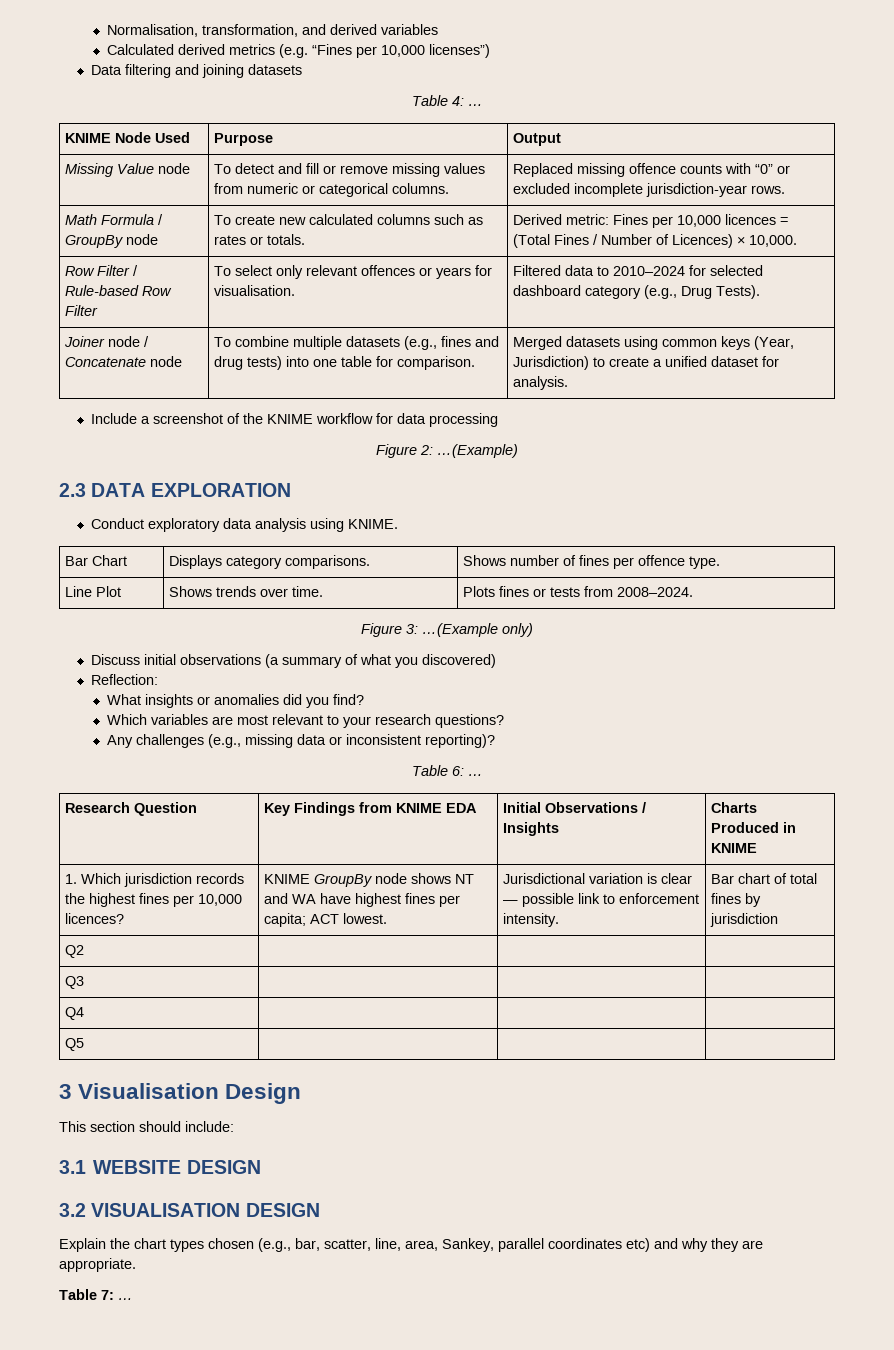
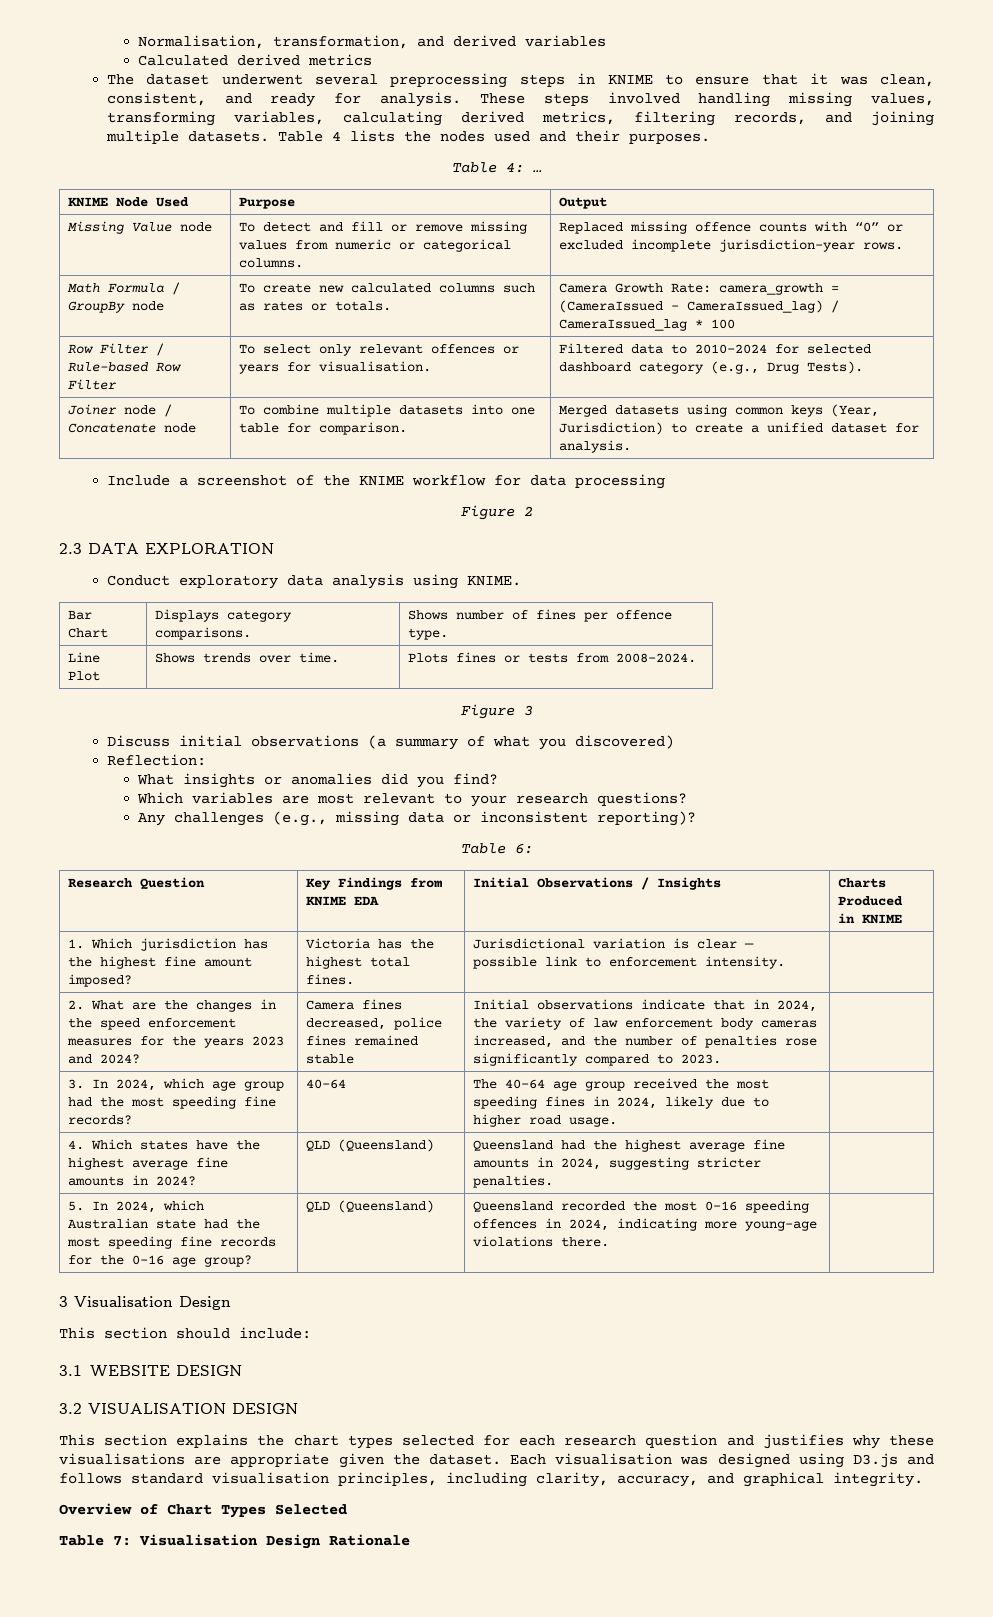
[279,44,491,58] [91,64,303,78] (e.g. “Fines per 10,000 licenses”) // Data filtering and joining datasets -> [106,73,935,88] [106,92,934,107] [106,111,935,126] [105,130,710,144] // The dataset underwent several preprocessing steps in KNIME to ensure that it was clean, consistent, and ready for analysis. These steps involved handling missing values, transforming variables, calculating derived metrics, filtering records, and joining multiple datasets. Table 4 lists the nodes used and their purposes.
[513,214,789,228] [513,234,798,248] Derived metric: Fines per 10,000 licences = (Total Fines / Number of Licences) × 10,000. -> [559,283,840,295] [559,300,840,313] [559,319,736,331] Camera Growth Rate: camera_growth = (CameraIssued - CameraIssued_lag) / CameraIssued_lag * 100
[404,336,500,350] [214,356,283,370] (e.g., fines and drug tests) -> (464, 410) none
[420,444,518,458] 2: …(Example) -> [523,506,533,516] 2
[406,623,533,637] 3: …(Example only) -> [523,705,533,716] 3
[467,774,483,776] … -> (533, 848) none
[196,873,245,884] [65,893,243,907] [65,913,125,924] [264,873,475,887] [264,893,461,907] [264,913,388,927] records the highest fines per 10,000 licences? | KNIME GroupBy node shows NT and WA have highest fines per capita; ACT lowest. -> [244,939,269,949] [68,956,253,969] [68,974,133,987] [306,938,435,949] [306,956,411,969] [306,974,355,985] has the highest fine amount imposed? | Victoria has the highest total fines.
[711,873,818,884] [711,893,762,907] [710,913,779,927] [65,945,85,958] [65,976,85,989] [65,1007,85,1020] [65,1038,85,1051] Bar chart of total fines by jurisdiction // Q2 | | | // Q3 | | | // Q4 | | | // Q5 | | -> [68,999,277,1012] [68,1018,237,1030] [67,1036,285,1048] [68,1054,141,1064] [306,999,403,1010] [306,1017,443,1030] [306,1035,419,1046] [306,1054,355,1064] [473,999,818,1012] [473,1017,818,1030] [473,1035,818,1048] [473,1053,722,1066] [68,1078,285,1091] [68,1096,277,1109] [68,1115,133,1125] [306,1079,347,1089] [473,1078,770,1091] [473,1096,770,1109] [473,1114,618,1127] [68,1139,261,1150] [68,1157,229,1170] [68,1175,197,1186] [306,1139,435,1152] [473,1139,786,1152] [473,1157,762,1170] [473,1175,554,1188] [68,1200,205,1213] [68,1218,261,1229] [67,1236,277,1249] [68,1255,253,1267] [306,1200,435,1213] [473,1200,810,1213] [473,1218,818,1231] [473,1236,610,1247] // 2. What are the changes in the speed enforcement measures for the years 2023 and 2024? | Camera fines decreased, police fines remained stable | Initial observations indicate that in 2024, the variety of law enforcement body cameras increased, and the number of penalties rose significantly compared to 2023. | // 3. In 2024, which age group had the most speeding fine records? | 40-64 | The 40–64 age group received the most speeding fines in 2024, likely due to higher road usage. | // 4. Which states have the highest average fine amounts in 2024? | QLD (Queensland) | Queensland had the highest average fine amounts in 2024, suggesting stricter penalties. | // 5. In 2024, which Australian state had the most speeding fine records for the 0–16 age group? | QLD (Queensland) | Queensland recorded the most 0–16 speeding offences in 2024, indicating more young-age violations there.
[59,1238,763,1252] [59,1258,136,1272] Explain the chart types chosen (e.g., bar, scatter, line, area, Sankey, parallel coordinates etc) and why they are appropriate. -> [59,1434,934,1449] [59,1453,934,1468] [59,1472,923,1487] [59,1503,347,1518] This section explains the chart types selected for each research question and justifies why these visualisations are appropriate given the dataset. Each visualisation was designed using D3.js and follows standard visualisation principles, including clarity, accuracy, and graphical integrity. // Overview of Chart Types Selected
[118,1298,133,1300] … -> [139,1534,410,1549] Visualisation Design Rationale

